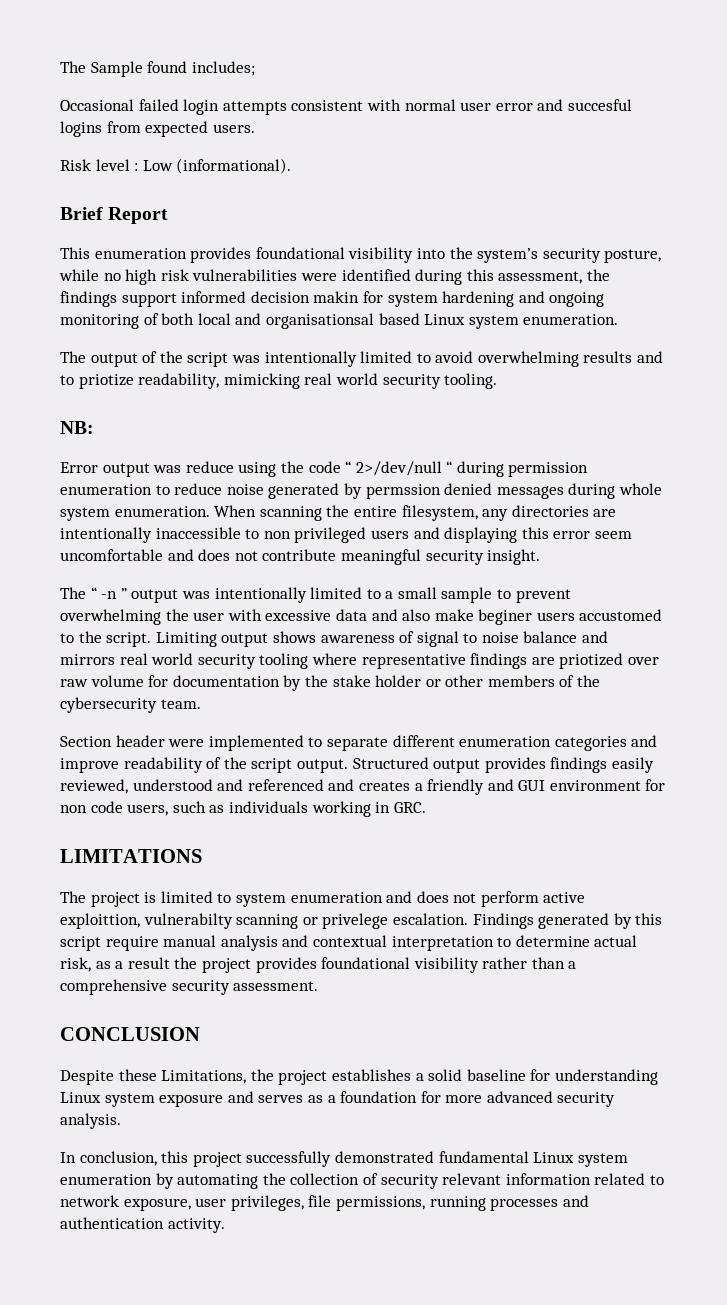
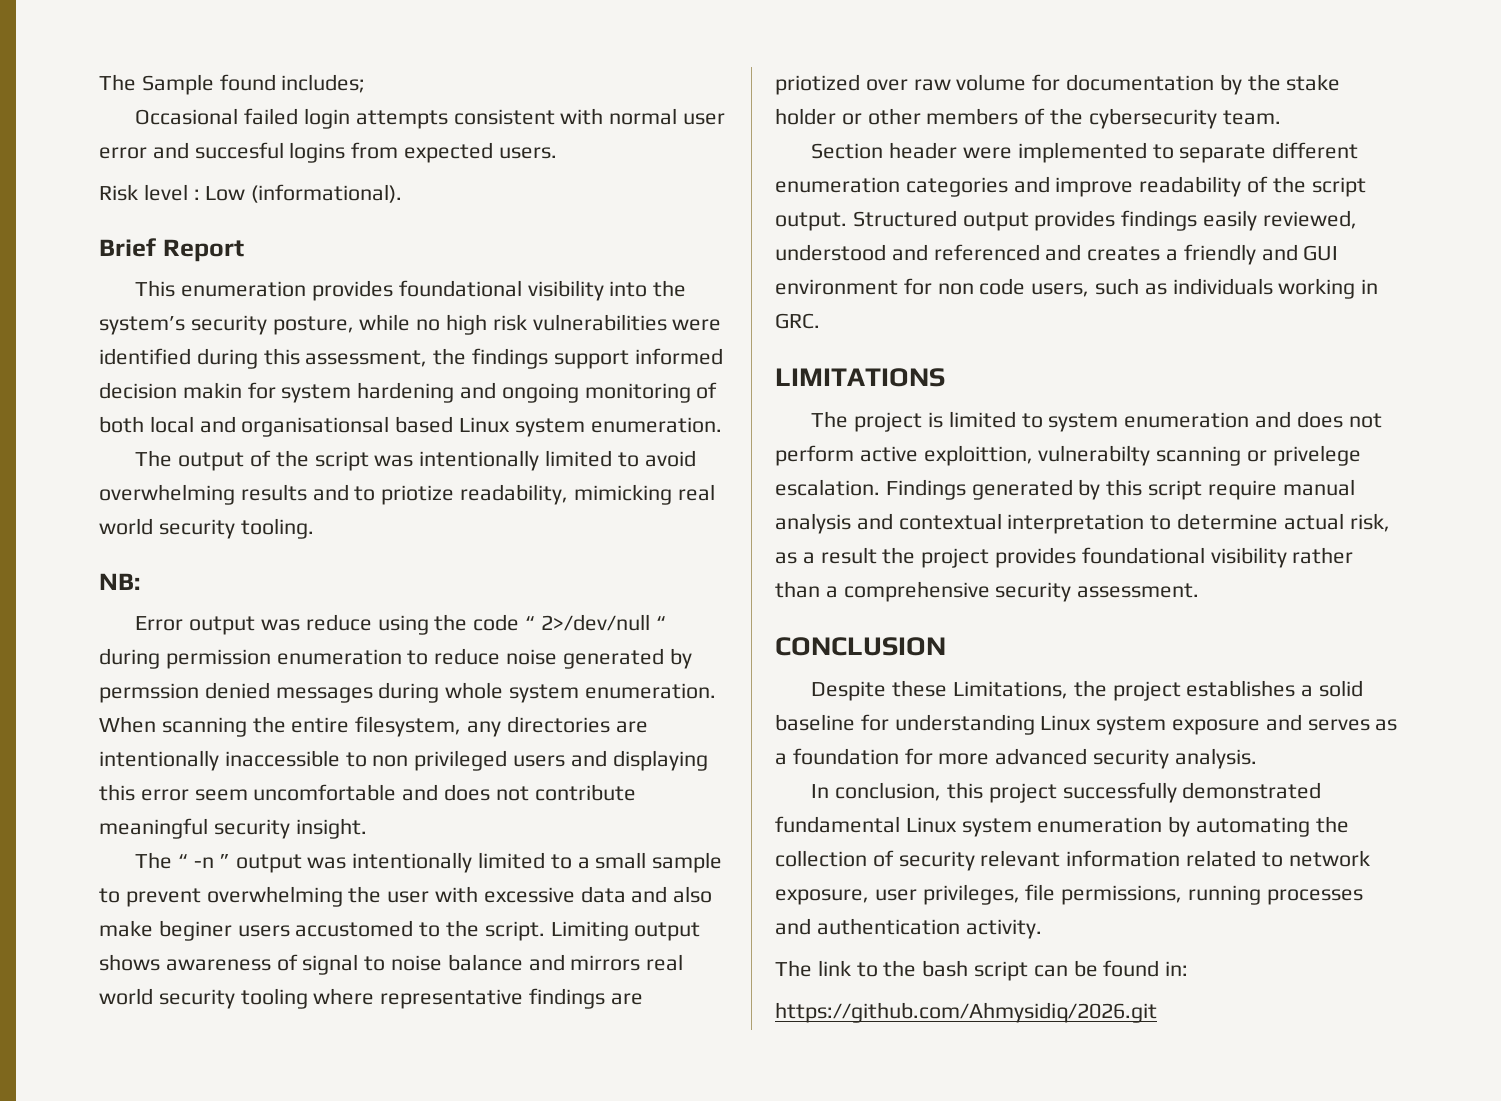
(225, 1225) none -> [775,960,1189,981] [775,1002,1157,1023] // The link to the bash script can be found in: // https://github.com/Ahmysidiq/2026.git

